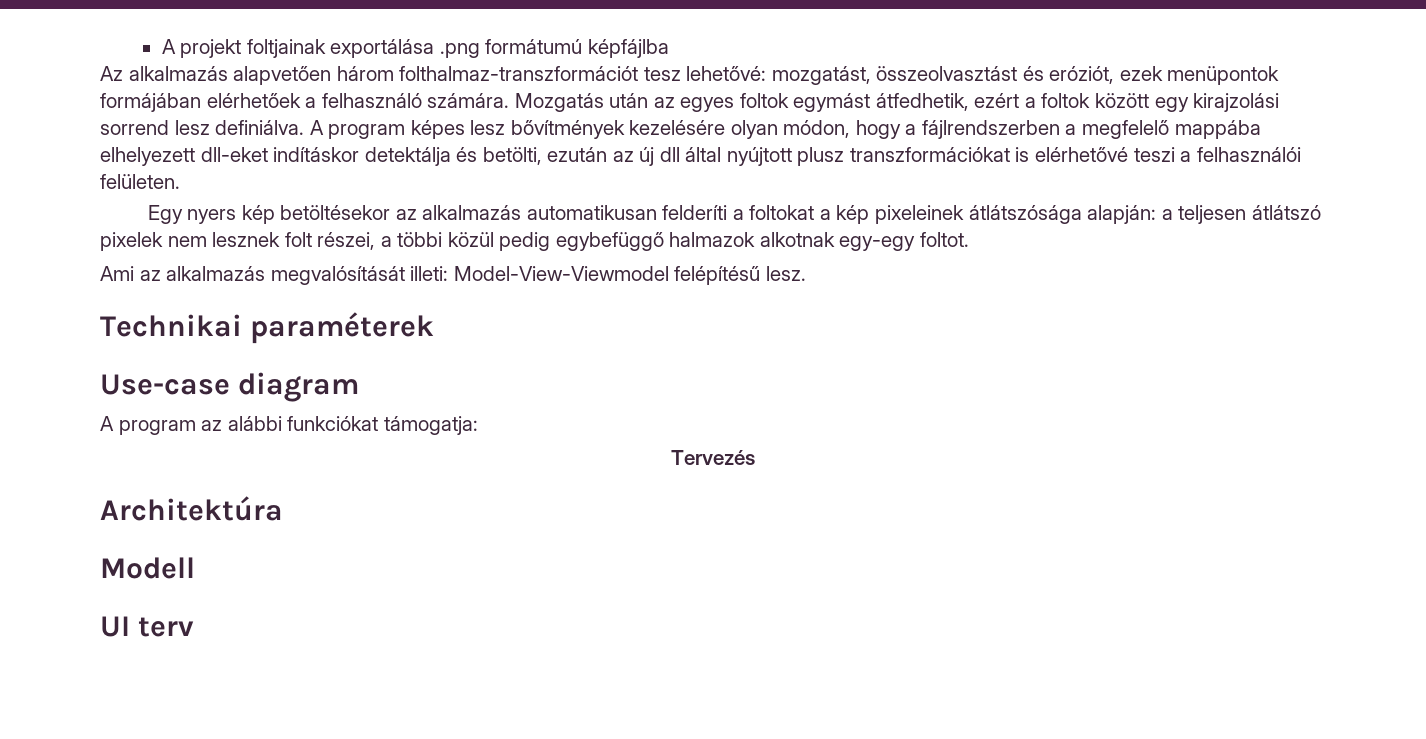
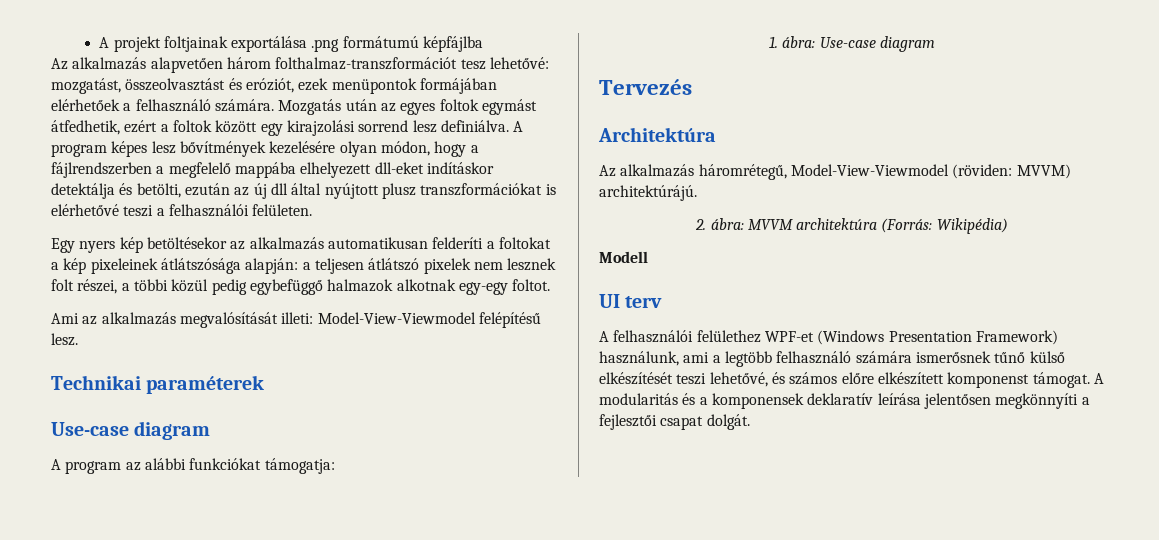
[671,450,755,465] [100,496,283,521] [100,557,195,579] [100,616,195,637] Tervezés // Architektúra // Modell // UI terv -> [769,36,935,52] [599,79,692,95] [598,127,716,142] [599,164,1071,180] [599,185,697,201] [695,218,1008,234] [599,251,648,263] [599,294,663,308] [599,330,1058,345] [599,351,1065,367] [599,372,1104,388] [599,393,1090,409] [599,414,750,430] 1. ábra: Use-case diagram // Tervezés // Architektúra // Az alkalmazás háromrétegű, Model-View-Viewmodel (röviden: MVVM) architektúrájú. // 2. ábra: MVVM architektúra (Forrás: Wikipédia) // Modell // UI terv // A felhasználói felülethez WPF-et (Windows Presentation Framework) használunk, ami a legtöbb felhasználó számára ismerősnek tűnő külső elkészítését teszi lehetővé, és számos előre elkészített komponenst támogat. A modularitás és a komponensek deklaratív leírása jelentősen megkönnyíti a fejlesztői csapat dolgát.

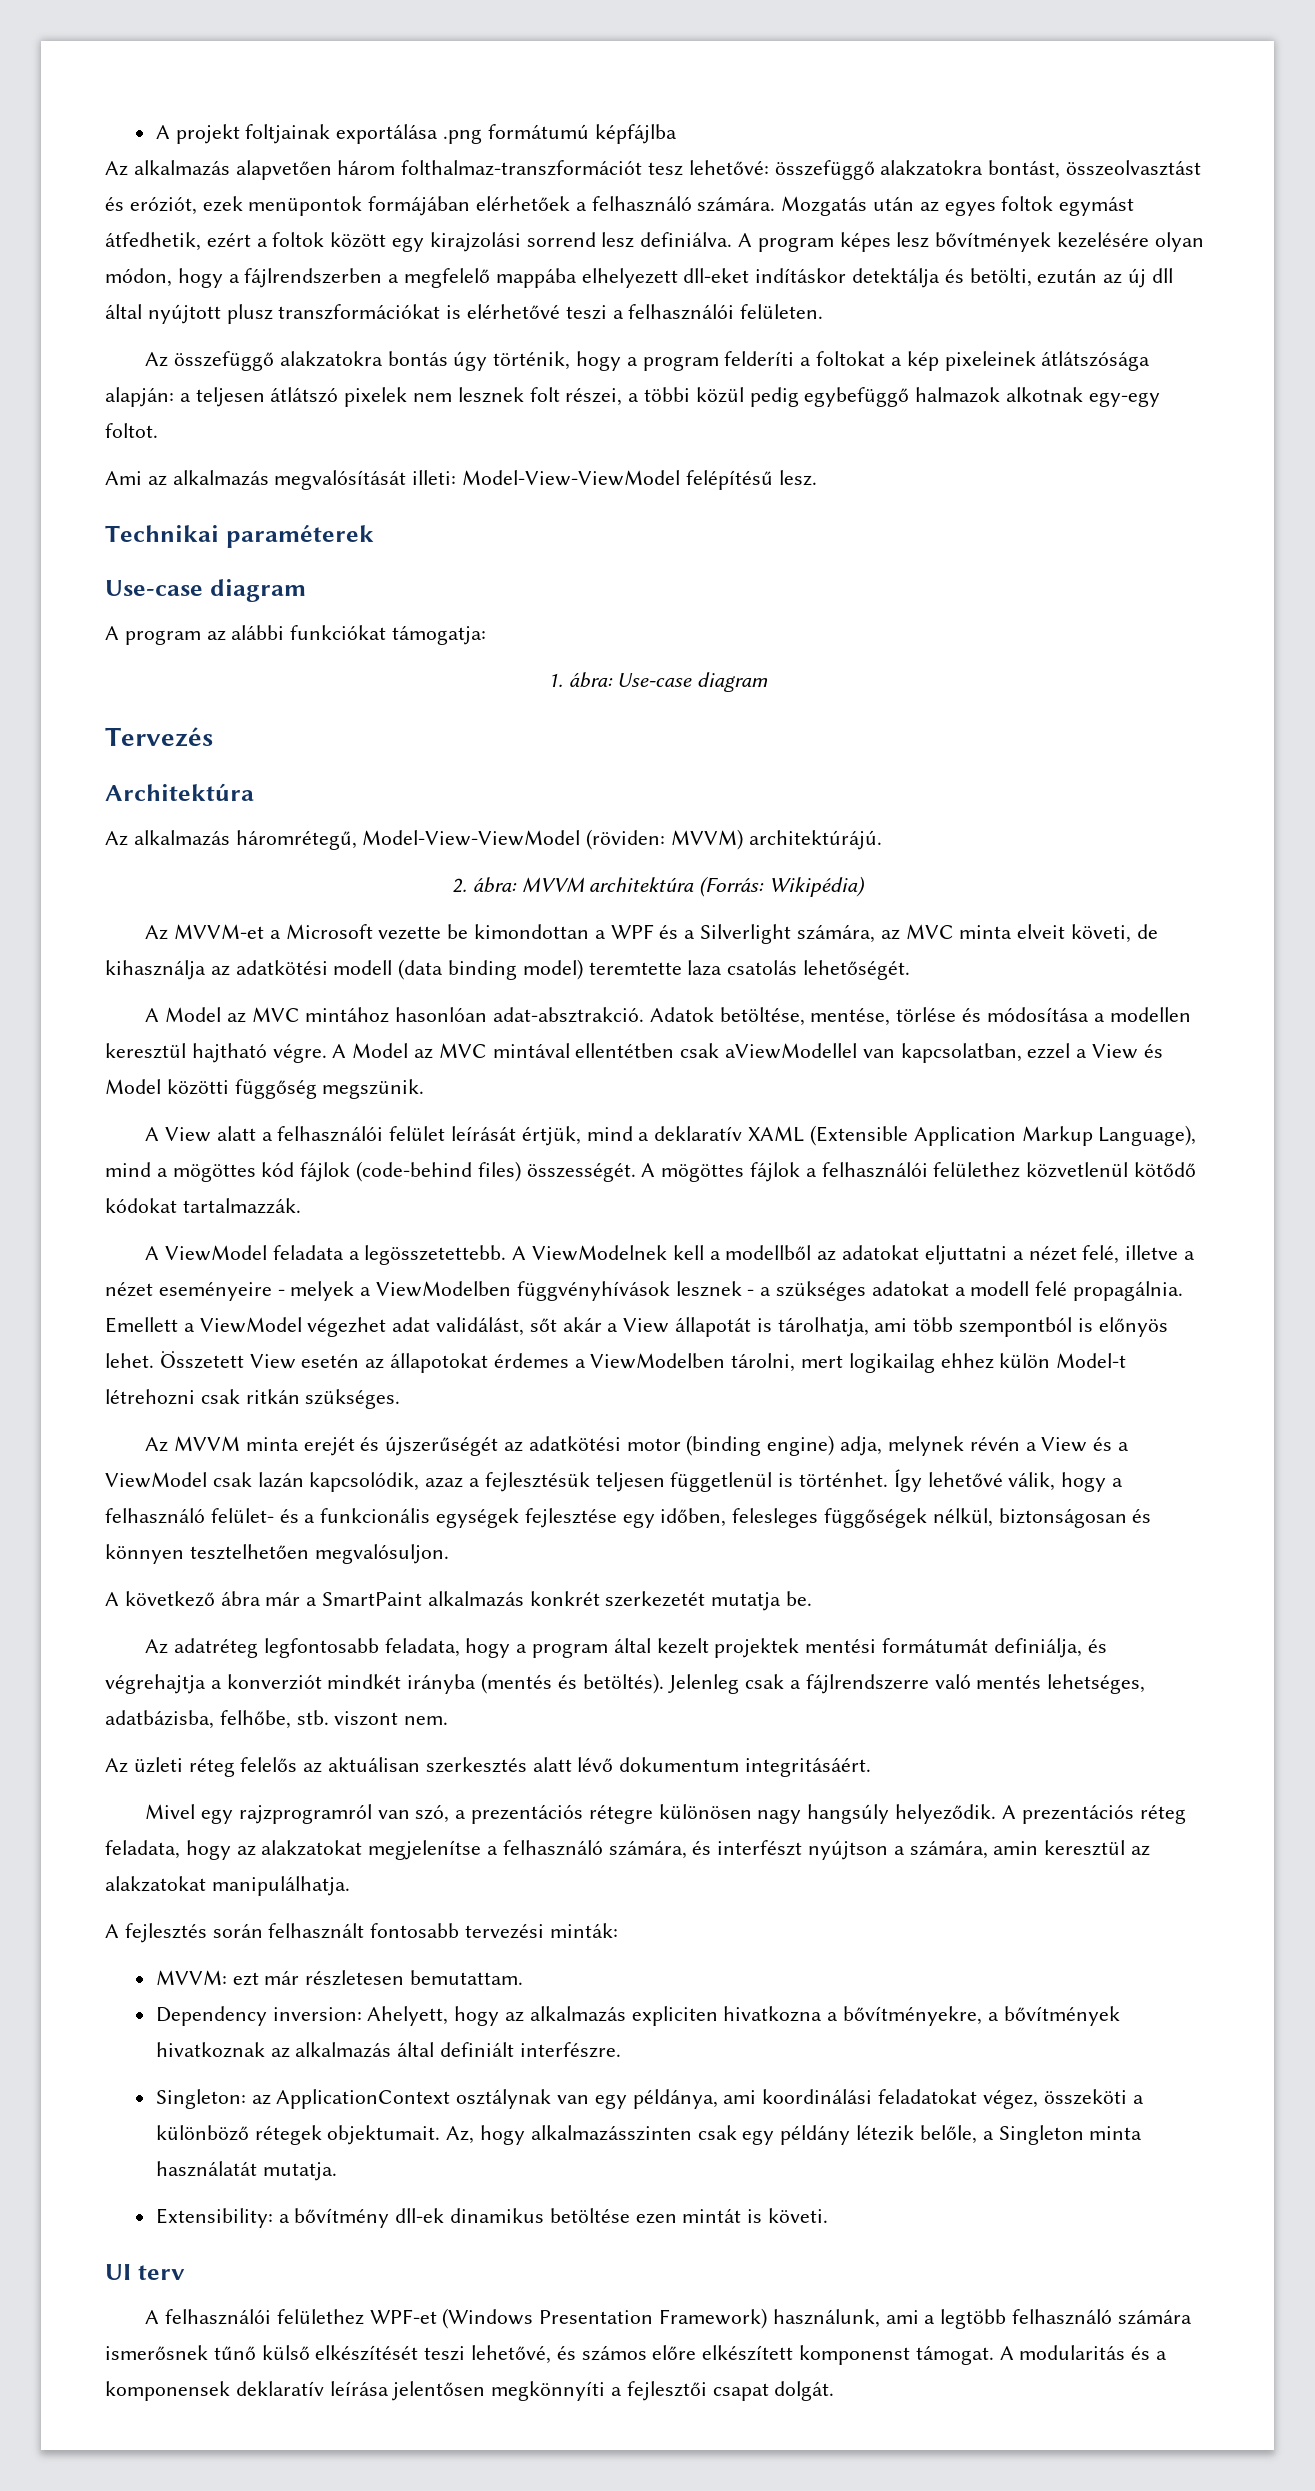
[51,78,121,94] mozgatást, -> [774,160,1061,180] összefüggő alakzatokra bontást,
[51,237,428,253] Egy nyers kép betöltésekor az alkalmazás automatikusan -> [145,351,719,371] Az összefüggő alakzatokra bontás úgy történik, hogy a program
[317,312,476,324] Model-View-Viewmodel -> [462,470,681,486] Model-View-ViewModel
[790,164,949,176] Model-View-Viewmodel -> [362,830,581,846] Model-View-ViewModel
[599,251,648,263] Modell -> [145,924,1158,944] [105,959,911,980] [145,1007,1191,1026] [105,1043,1163,1063] [105,1079,425,1099] [145,1125,1197,1146] [105,1161,1197,1182] [105,1198,301,1214] [145,1245,1195,1265] [105,1281,1184,1301] [105,1317,1168,1337] [105,1351,1127,1373] [105,1389,401,1409] [145,1435,1129,1456] [105,1469,1124,1492] [105,1508,1152,1528] [105,1544,449,1564] [105,1591,813,1611] [145,1638,1107,1658] [105,1673,1146,1694] [105,1710,449,1729] [105,1757,872,1777] [145,1804,1186,1824] [105,1840,1151,1860] [105,1876,350,1896] [105,1923,618,1943] [155,1970,524,1986] [155,2006,1120,2026] [155,2042,621,2058] [155,2089,1144,2109] [155,2125,1143,2145] [155,2161,337,2181] [155,2208,829,2228] Az MVVM-et a Microsoft vezette be kimondottan a WPF és a Silverlight számára, az MVC minta elveit követi, de kihasználja az adatkötési modell (data binding model) teremtette laza csatolás lehetőségét. // A Model az MVC mintához hasonlóan adat-absztrakció. Adatok betöltése, mentése, törlése és módosítása a modellen keresztül hajtható végre. A Model az MVC mintával ellentétben csak aViewModellel van kapcsolatban, ezzel a View és Model közötti függőség megszünik. // A View alatt a felhasználói felület leírását értjük, mind a deklaratív XAML (Extensible Application Markup Language), mind a mögöttes kód fájlok (code-behind files) összességét. A mögöttes fájlok a felhasználói felülethez közvetlenül kötődő kódokat tartalmazzák. // A ViewModel feladata a legösszetettebb. A ViewModelnek kell a modellből az adatokat eljuttatni a nézet felé, illetve a nézet eseményeire - melyek a ViewModelben függvényhívások lesznek - a szükséges adatokat a modell felé propagálnia. Emellett a ViewModel végezhet adat validálást, sőt akár a View állapotát is tárolhatja, ami több szempontból is előnyös lehet. Összetett View esetén az állapotokat érdemes a ViewModelben tárolni, mert logikailag ehhez külön Model-t létrehozni csak ritkán szükséges. // Az MVVM minta erejét és újszerűségét az adatkötési motor (binding engine) adja, melynek révén a View és a ViewModel csak lazán kapcsolódik, azaz a fejlesztésük teljesen függetlenül is történhet. Így lehetővé válik, hogy a felhasználó felület- és a funkcionális egységek fejlesztése egy időben, felesleges függőségek nélkül, biztonságosan és könnyen tesztelhetően megvalósuljon. // A következő ábra már a SmartPaint alkalmazás konkrét szerkezetét mutatja be. // Az adatréteg legfontosabb feladata, hogy a program által kezelt projektek mentési formátumát definiálja, és végrehajtja a konverziót mindkét irányba (mentés és betöltés). Jelenleg csak a fájlrendszerre való mentés lehetséges, adatbázisba, felhőbe, stb. viszont nem. // Az üzleti réteg felelős az aktuálisan szerkesztés alatt lévő dokumentum integritásáért. // Mivel egy rajzprogramról van szó, a prezentációs rétegre különösen nagy hangsúly helyeződik. A prezentációs réteg feladata, hogy az alakzatokat megjelenítse a felhasználó számára, és interfészt nyújtson a számára, amin keresztül az alakzatokat manipulálhatja. // A fejlesztés során felhasznált fontosabb tervezési minták: // MVVM: ezt már részletesen bemutattam. // Dependency inversion: Ahelyett, hogy az alkalmazás expliciten hivatkozna a bővítményekre, a bővítmények hivatkoznak az alkalmazás által definiált interfészre. // Singleton: az ApplicationContext osztálynak van egy példánya, ami koordinálási feladatokat végez, összeköti a különböző rétegek objektumait. Az, hogy alkalmazásszinten csak egy példány létezik belőle, a Singleton minta használatát mutatja. // Extensibility: a bővítmény dll-ek dinamikus betöltése ezen mintát is követi.

